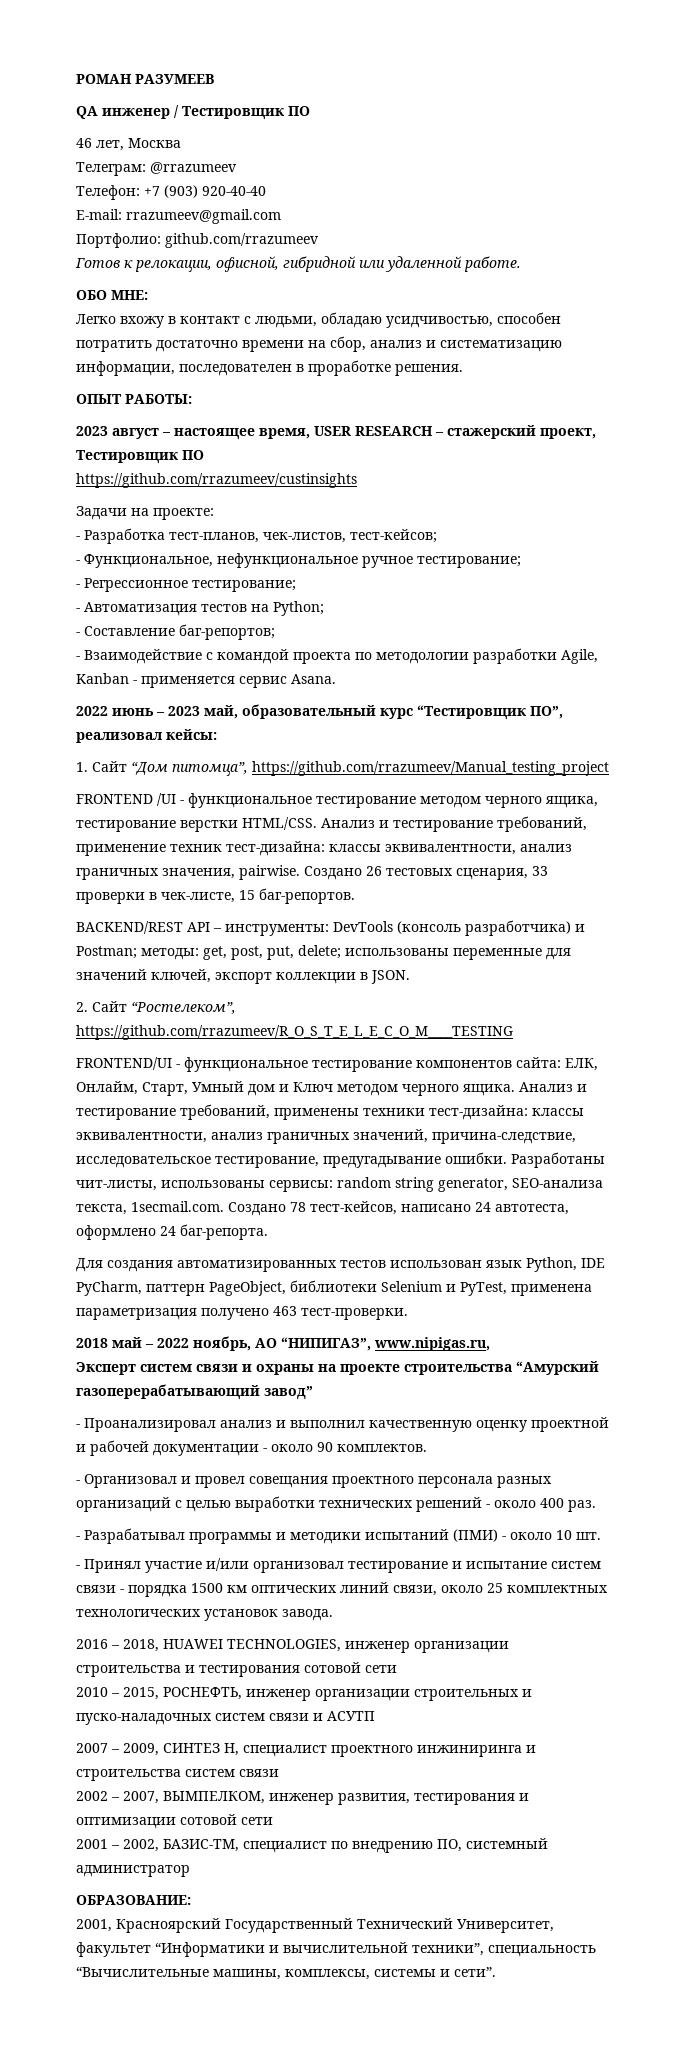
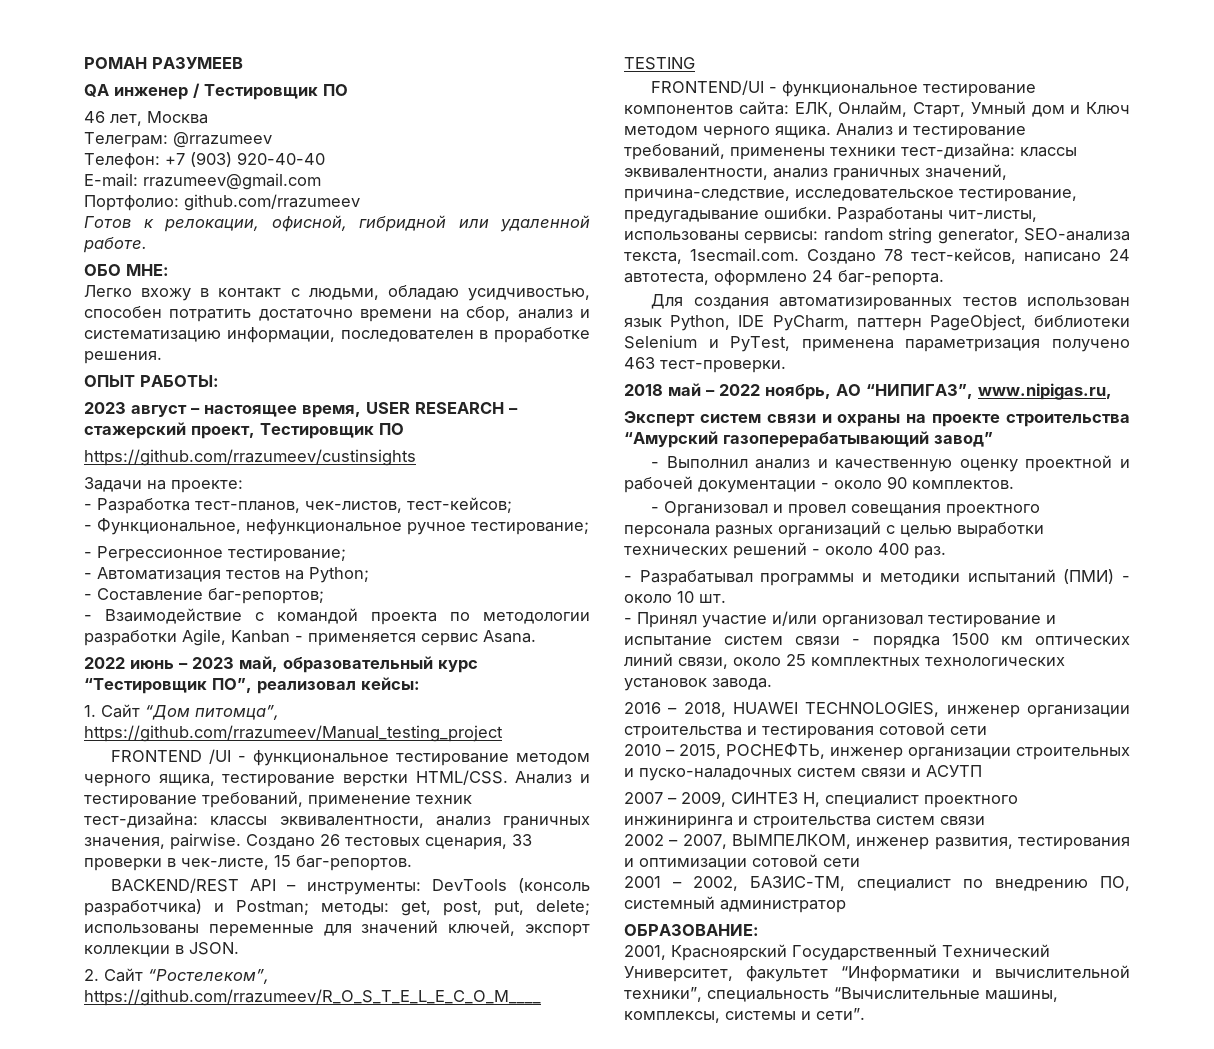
[84,1418,365,1432] Проанализировал анализ и выполнил -> [666,456,828,469] Выполнил анализ и

